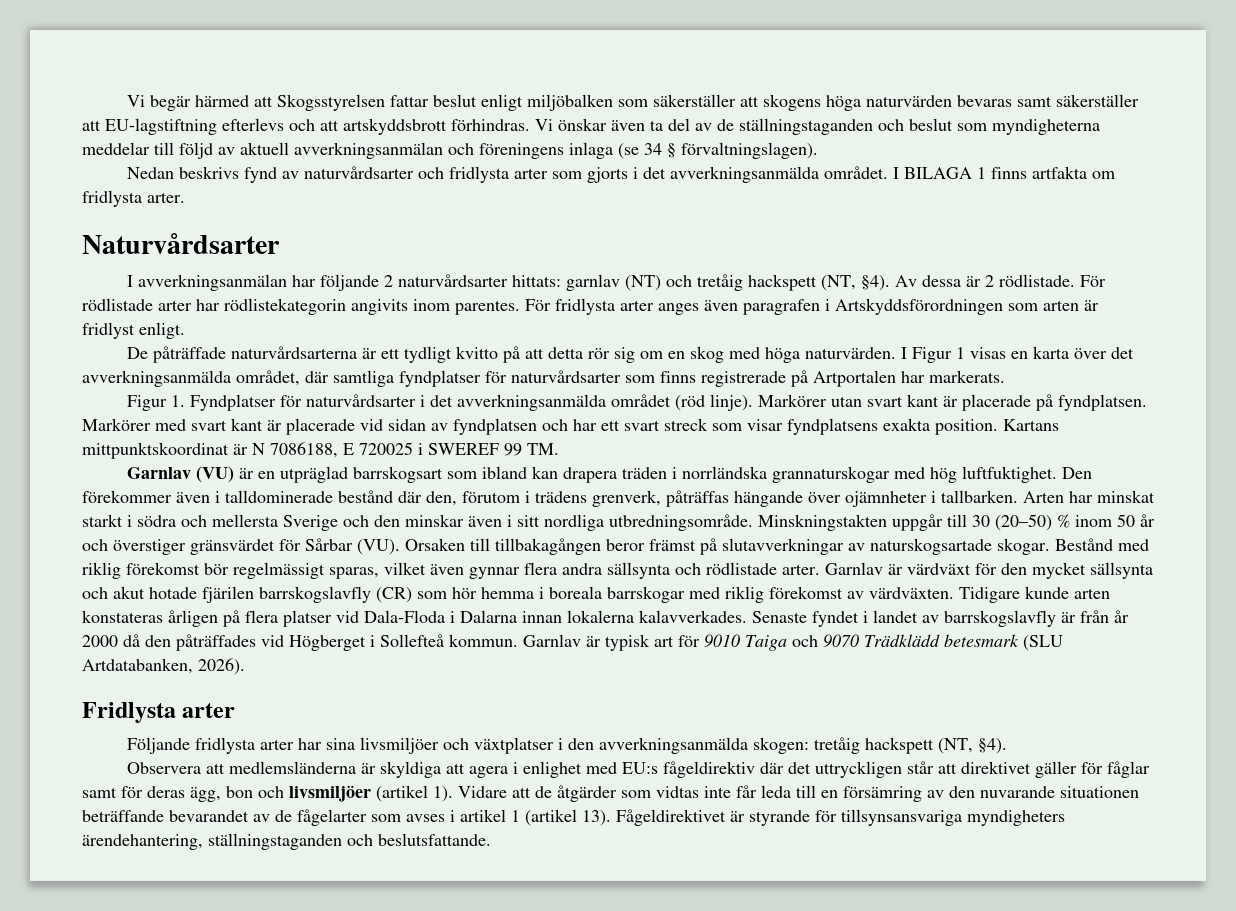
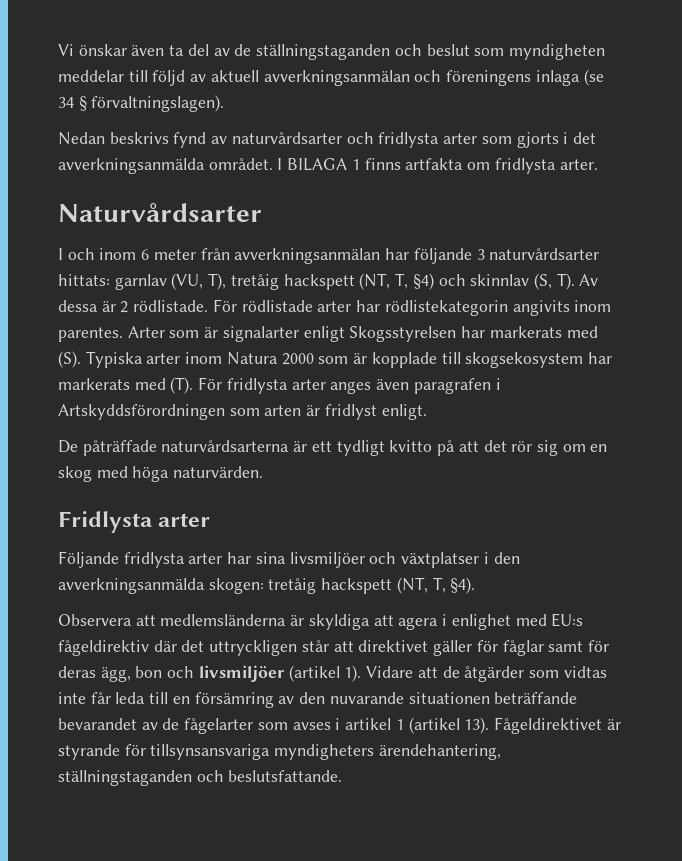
[126,94,1139,111] [82,118,553,135] Vi begär härmed att Skogsstyrelsen fattar beslut enligt miljöbalken som säkerställer att skogens höga naturvärden bevaras samt säkerställer att EU-lagstiftning efterlevs och att artskyddsbrott förhindras. Vi -> [58,44,74,56] Vi
[992,119,1100,135] myndigheterna -> [508,44,605,60] myndigheten
(133, 281) none -> [67,248,230,260] och inom 6 meter från
[383,275,393,287] 2 -> [476,249,485,260] 3
[624,274,890,291] (NT) och tretåig hackspett (NT, §4). -> [171,273,575,290] (VU, T), tretåig hackspett (NT, T, §4) och skinnlav (S, T).
(520, 307) none -> [127,326,598,342] [58,351,612,368] [58,377,194,394] Arter som är signalarter enligt Skogsstyrelsen har markerats med (S). Typiska arter inom Natura 2000 som är kopplade till skogsekosystem har markerats med (T).
[547,347,583,359] detta -> [483,440,507,452] det
[900,346,1134,363] [82,370,1005,387] [126,394,1147,411] [82,418,1059,435] [82,442,559,459] [126,466,1092,483] [82,490,1155,507] [82,514,1155,531] [82,538,1149,555] [82,562,1153,579] [82,586,1110,603] [82,610,1129,627] [82,634,1063,651] [82,658,245,675] I Figur 1 visas en karta över det avverkningsanmälda området, där samtliga fyndplatser för naturvårdsarter som finns registrerade på Artportalen har markerats. // Figur 1. Fyndplatser för naturvårdsarter i det avverkningsanmälda området (röd linje). Markörer utan svart kant är placerade på fyndplatsen. Markörer med svart kant är placerade vid sidan av fyndplatsen och har ett svart streck som visar fyndplatsens exakta position. Kartans mittpunktskoordinat är N 7086188, E 720025 i SWEREF 99 TM. // Garnlav (VU) är en utpräglad barrskogsart som ibland kan drapera träden i norrländska grannaturskogar med hög luftfuktighet. Den förekommer även i talldominerade bestånd där den, förutom i trädens grenverk, påträffas hängande över ojämnheter i tallbarken. Arten har minskat starkt i södra och mellersta Sverige och den minskar även i sitt nordliga utbredningsområde. Minskningstakten uppgår till 30 (20–50) % inom 50 år och överstiger gränsvärdet för Sårbar (VU). Orsaken till tillbakagången beror främst på slutavverkningar av naturskogsartade skogar. Bestånd med riklig förekomst bör regelmässigt sparas, vilket även gynnar flera andra sällsynta och rödlistade arter. Garnlav är värdväxt för den mycket sällsynta och akut hotade fjärilen barrskogslavfly (CR) som hör hemma i boreala barrskogar med riklig förekomst av värdväxten. Tidigare kunde arten konstateras årligen på flera platser vid Dala-Floda i Dalarna innan lokalerna kalavverkades. Senaste fyndet i landet av barrskogslavfly är från år 2000 då den påträffades vid Högberget i Sollefteå kommun. Garnlav är typisk art för 9010 Taiga och 9070 Trädklädd betesmark (SLU Artdatabanken, 2026). -> (264, 472) none
(973, 746) none -> [432,577,446,593] T,

